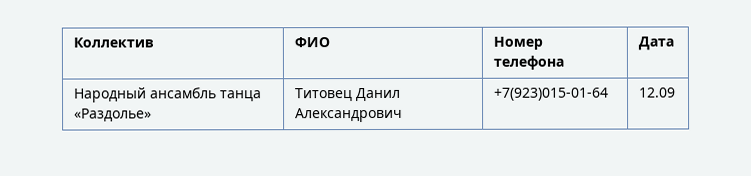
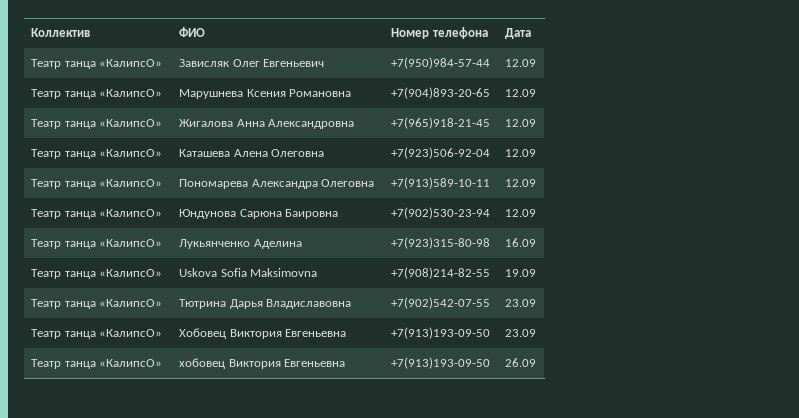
[72,87,262,103] [73,108,152,122] [294,87,401,102] [294,107,403,123] [492,87,609,101] [637,87,676,98] Народный ансамбль танца «Раздолье» | Титовец Данил Александрович | +7(923)015-01-64 | 12.09 -> [31,59,163,69] [179,59,325,67] [391,57,491,69] [505,59,537,67] [31,89,163,99] [179,89,352,99] [391,87,491,99] [505,89,537,97] [31,119,163,129] [179,119,355,129] [391,117,491,129] [505,119,537,127] [31,149,163,159] [179,149,325,157] [391,147,491,159] [505,149,537,157] [31,179,163,189] [179,179,375,189] [391,177,491,189] [505,179,537,187] [31,209,163,219] [179,209,339,219] [391,207,491,219] [505,209,537,217] [31,239,163,249] [179,239,302,249] [391,237,491,249] [505,238,537,247] [31,269,163,279] [179,268,318,277] [391,267,491,279] [505,269,537,277] [31,299,163,309] [179,299,352,309] [391,297,491,309] [505,299,537,307] [31,329,163,339] [179,328,347,339] [391,327,491,339] [505,329,537,337] [31,359,163,369] [179,358,346,369] [391,357,491,369] [505,358,537,367] Театр танца «КалипсО» | Зависляк Олег Евгеньевич | +7(950)984-57-44 | 12.09 // Театр танца «КалипсО» | Марушнева Ксения Романовна | +7(904)893-20-65 | 12.09 // Театр танца «КалипсО» | Жигалова Анна Александровна | +7(965)918-21-45 | 12.09 // Театр танца «КалипсО» | Каташева Алена Олеговна | +7(923)506-92-04 | 12.09 // Театр танца «КалипсО» | Пономарева Александра Олеговна | +7(913)589-10-11 | 12.09 // Театр танца «КалипсО» | Юндунова Сарюна Баировна | +7(902)530-23-94 | 12.09 // Театр танца «КалипсО» | Лукьянченко Аделина | +7(923)315-80-98 | 16.09 // Театр танца «КалипсО» | Uskova Sofia Maksimovna | +7(908)214-82-55 | 19.09 // Театр танца «КалипсО» | Тютрина Дарья Владиславовна | +7(902)542-07-55 | 23.09 // Театр танца «КалипсО» | Хобовец Виктория Евгеньевна | +7(913)193-09-50 | 23.09 // Театр танца «КалипсО» | хобовец Виктория Евгеньевна | +7(913)193-09-50 | 26.09

